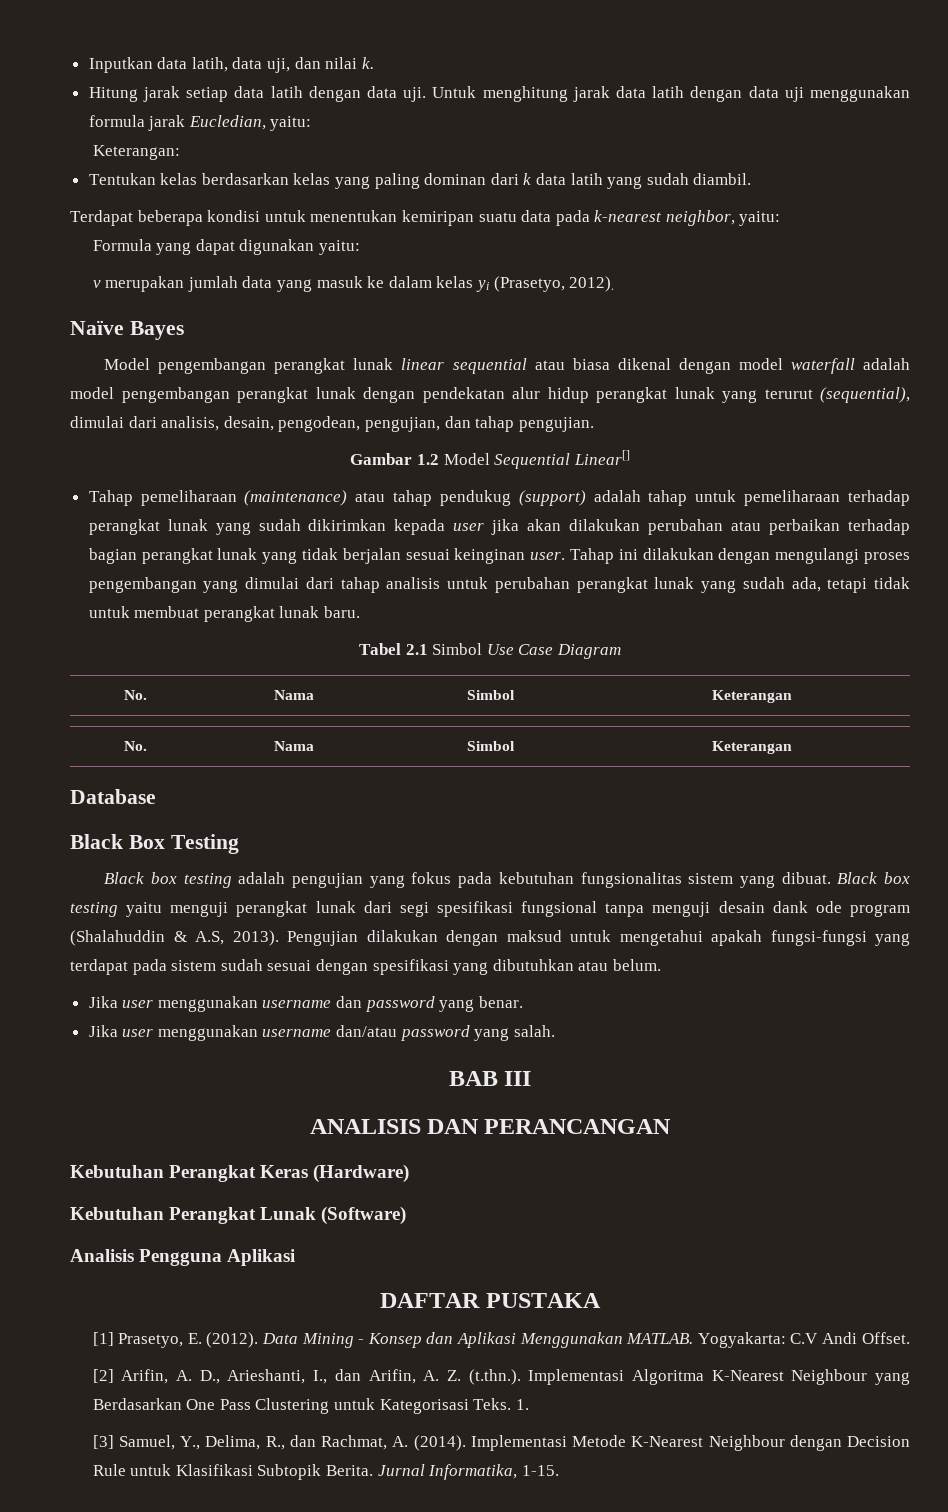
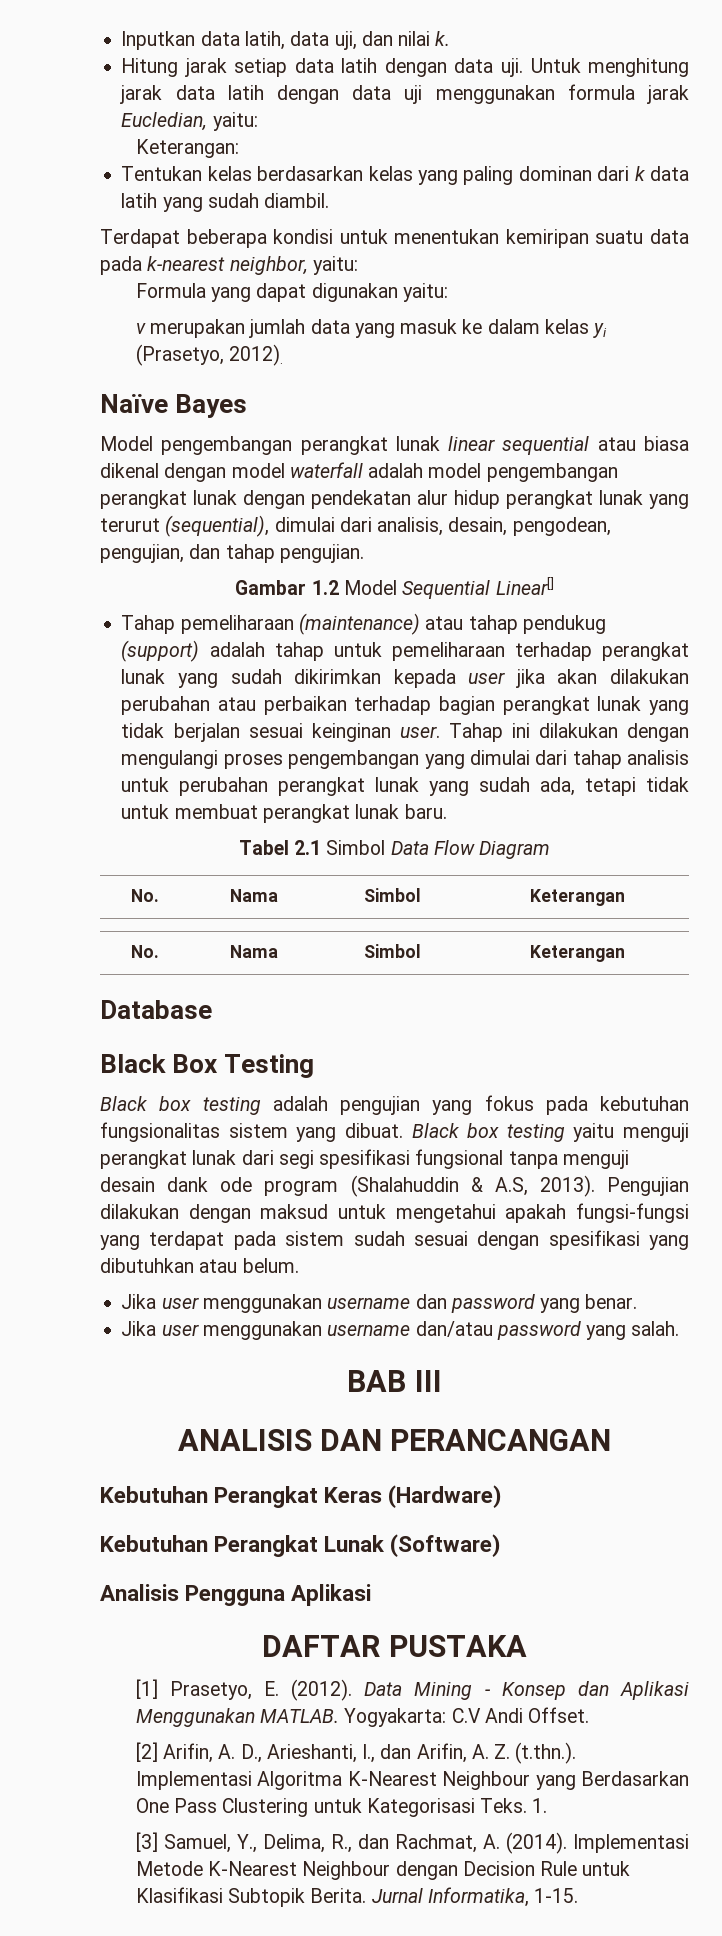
[486,644,554,655] Use Case -> [390,840,475,855] Data Flow

